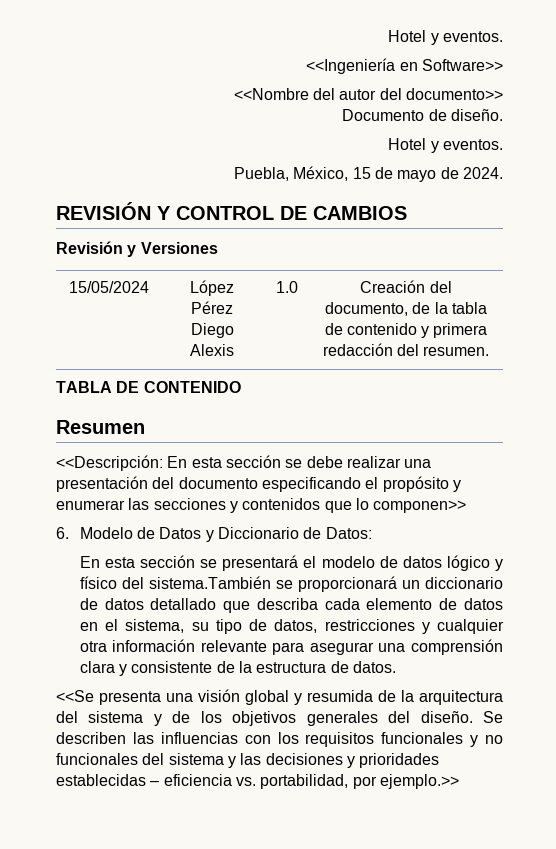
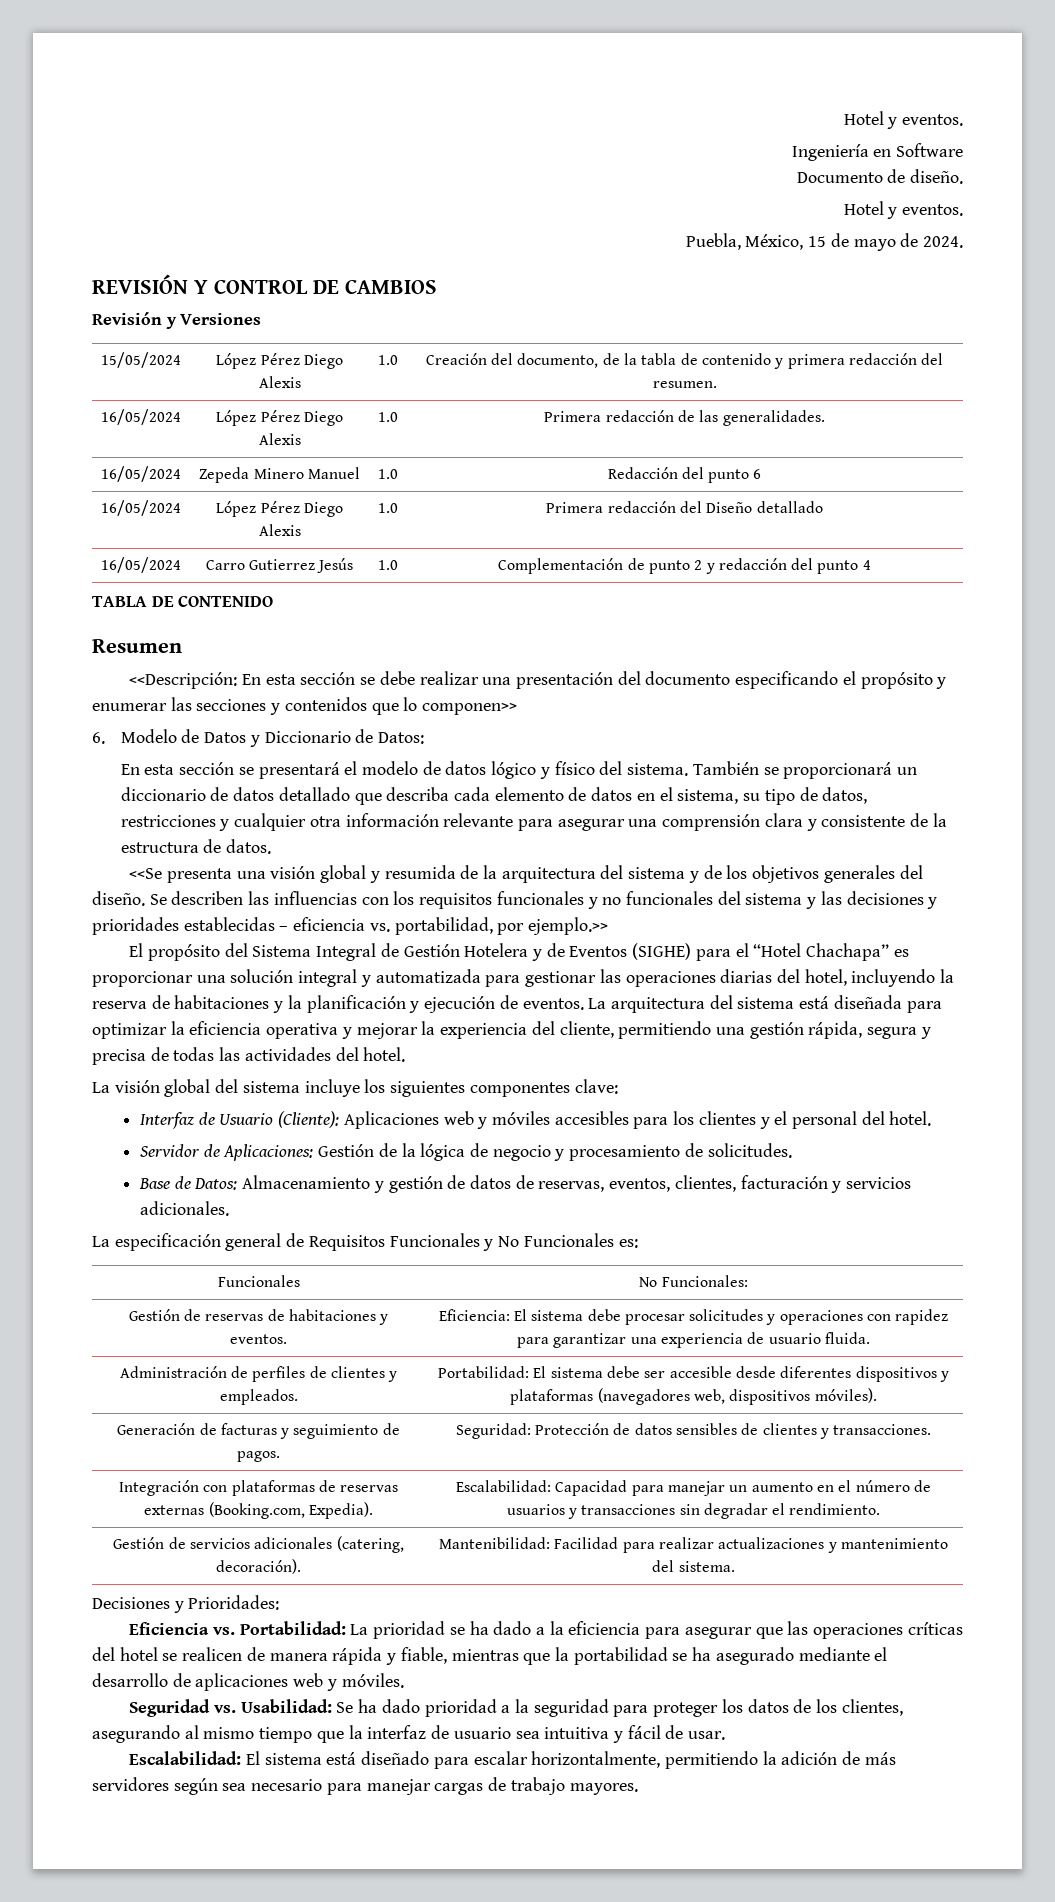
[388,30,503,45] [306,58,503,74] [233,88,503,100] Hotel y eventos. // <<Ingeniería en Software>> // <<Nombre del autor del documento>> -> [843,111,963,129] [791,143,963,161] Hotel y eventos. // Ingeniería en Software
(490, 351) none -> [101,409,181,425] [216,410,343,426] [258,433,301,445] [378,412,398,422] [544,410,825,426] [101,466,181,482] [199,467,360,483] [378,469,398,479] [607,467,762,483] [101,500,181,516] [216,501,343,517] [258,524,301,536] [378,503,398,513] [546,501,823,513] [101,557,181,573] [205,558,354,573] [378,560,398,570] [498,558,871,574] // 16/05/2024 | López Pérez Diego Alexis | 1.0 | Primera redacción de las generalidades. // 16/05/2024 | Zepeda Minero Manuel | 1.0 | Redacción del punto 6 // 16/05/2024 | López Pérez Diego Alexis | 1.0 | Primera redacción del Diseño detallado // 16/05/2024 | Carro Gutierrez Jesús | 1.0 | Complementación de punto 2 y redacción del punto 4
[148,576,271,589] sistema.También -> [627,761,759,776] sistema. También
(459, 781) none -> [129,943,909,961] [92,969,955,987] [92,995,942,1013] [92,1021,931,1039] [92,1047,406,1065] [92,1079,618,1097] [139,1111,932,1129] [139,1143,792,1161] [138,1175,912,1193] [139,1201,229,1216] [92,1233,638,1251] [217,1275,300,1287] [639,1275,748,1287] [128,1309,389,1325] [230,1334,287,1344] [438,1309,949,1325] [517,1332,870,1348] [119,1366,398,1382] [219,1389,298,1405] [438,1366,949,1382] [510,1388,877,1405] [117,1423,400,1439] [237,1451,280,1462] [455,1423,932,1439] [118,1480,399,1496] [144,1502,373,1519] [456,1480,931,1496] [506,1503,881,1519] [113,1536,404,1553] [216,1559,301,1574] [439,1537,948,1553] [652,1560,735,1572] [92,1595,280,1613] [129,1621,963,1639] [92,1647,888,1665] [92,1673,404,1691] [129,1699,903,1717] [92,1725,726,1743] [129,1751,896,1769] [92,1777,638,1795] // El propósito del Sistema Integral de Gestión Hotelera y de Eventos (SIGHE) para el “Hotel Chachapa” es proporcionar una solución integral y automatizada para gestionar las operaciones diarias del hotel, incluyendo la reserva de habitaciones y la planificación y ejecución de eventos. La arquitectura del sistema está diseñada para optimizar la eficiencia operativa y mejorar la experiencia del cliente, permitiendo una gestión rápida, segura y precisa de todas las actividades del hotel. // La visión global del sistema incluye los siguientes componentes clave: // Interfaz de Usuario (Cliente): Aplicaciones web y móviles accesibles para los clientes y el personal del hotel. // Servidor de Aplicaciones: Gestión de la lógica de negocio y procesamiento de solicitudes. // Base de Datos: Almacenamiento y gestión de datos de reservas, eventos, clientes, facturación y servicios adicionales. // La especificación general de Requisitos Funcionales y No Funcionales es: // Funcionales | No Funcionales: // Gestión de reservas de habitaciones y eventos. | Eficiencia: El sistema debe procesar solicitudes y operaciones con rapidez para garantizar una experiencia de usuario fluida. // Administración de perfiles de clientes y empleados. | Portabilidad: El sistema debe ser accesible desde diferentes dispositivos y plataformas (navegadores web, dispositivos móviles). // Generación de facturas y seguimiento de pagos. | Seguridad: Protección de datos sensibles de clientes y transacciones. // Integración con plataformas de reservas externas (Booking.com, Expedia). | Escalabilidad: Capacidad para manejar un aumento en el número de usuarios y transacciones sin degradar el rendimiento. // Gestión de servicios adicionales (catering, decoración). | Mantenibilidad: Facilidad para realizar actualizaciones y mantenimiento del sistema. // Decisiones y Prioridades: // Eficiencia vs. Portabilidad: La prioridad se ha dado a la eficiencia para asegurar que las operaciones críticas del hotel se realicen de manera rápida y fiable, mientras que la portabilidad se ha asegurado mediante el desarrollo de aplicaciones web y móviles. // Seguridad vs. Usabilidad: Se ha dado prioridad a la seguridad para proteger los datos de los clientes, asegurando al mismo tiempo que la interfaz de usuario sea intuitiva y fácil de usar. // Escalabilidad: El sistema está diseñado para escalar horizontalmente, permitiendo la adición de más servidores según sea necesario para manejar cargas de trabajo mayores.

